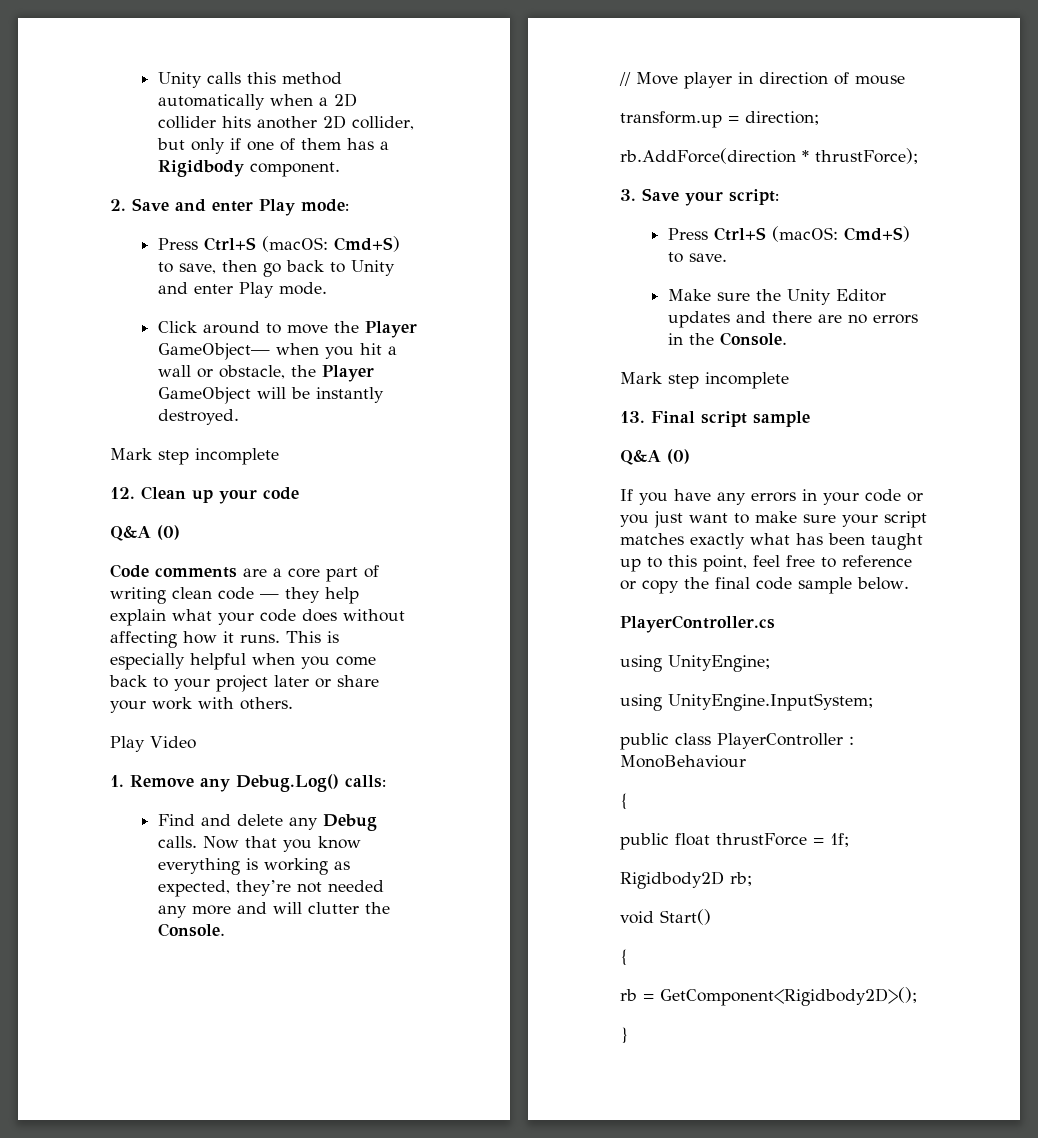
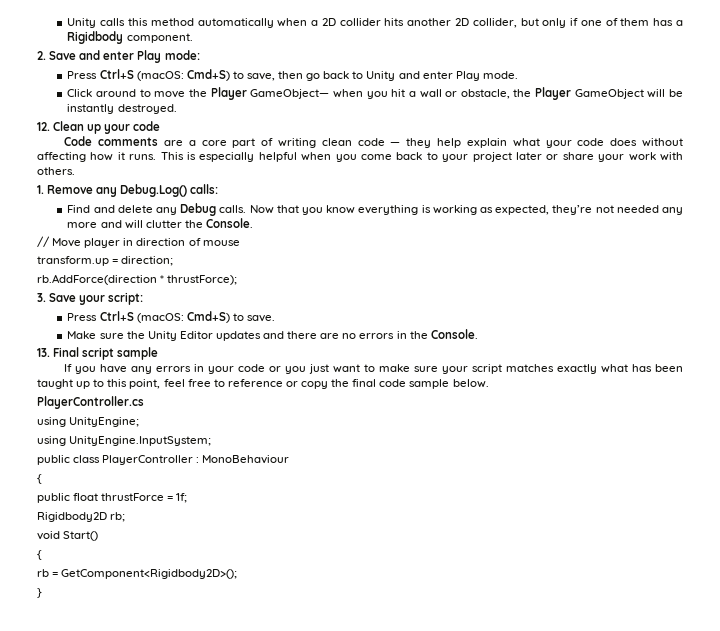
[110,448,279,465] // Mark step incomplete -> (177, 109) none
[110,525,180,541] // Q&A (0) -> (161, 126) none
[110,736,196,752] // Play Video -> (75, 171) none
[620,372,789,389] // Mark step incomplete -> (478, 334) none
[620,449,690,465] // Q&A (0) -> (159, 353) none

